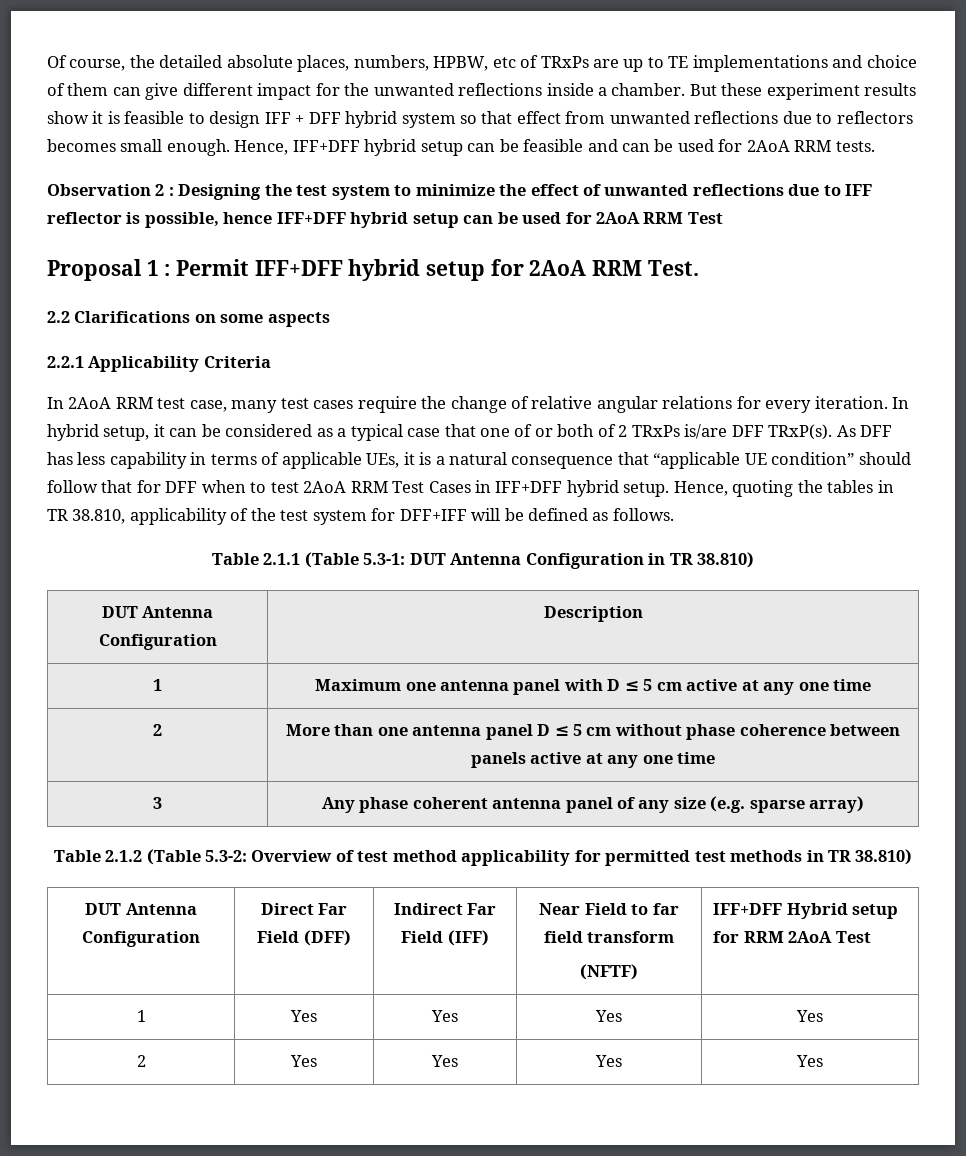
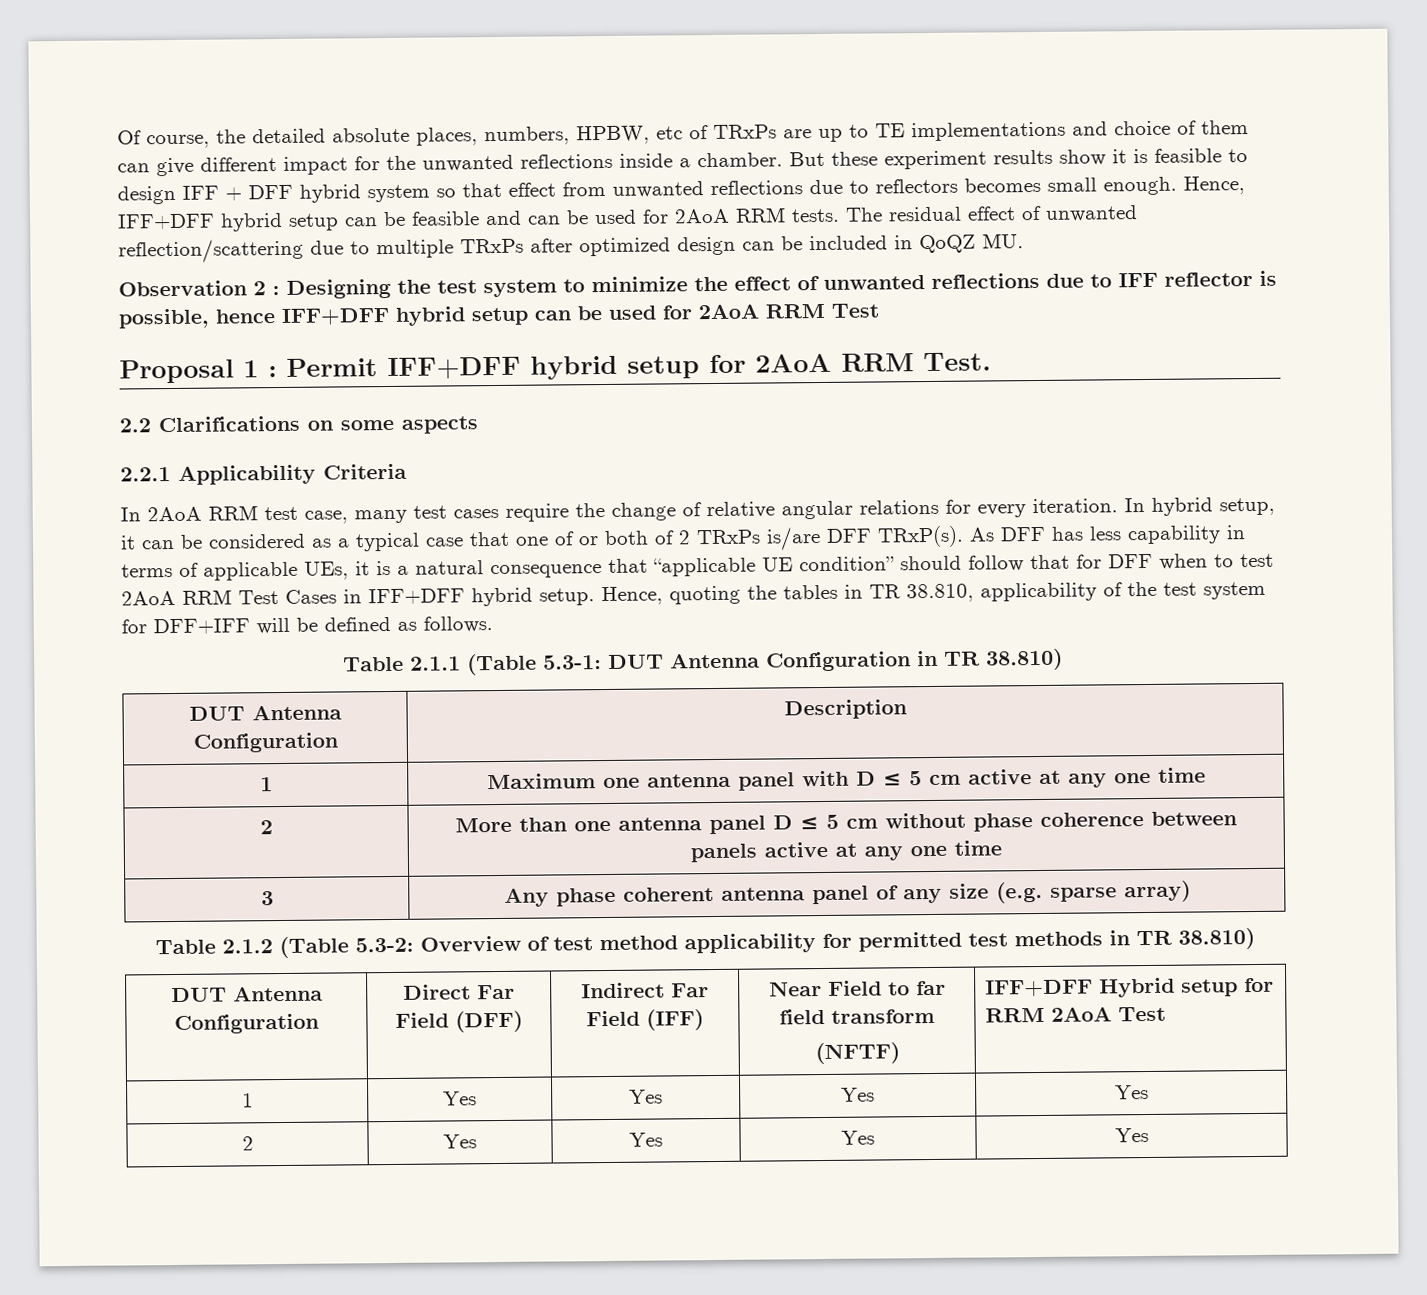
(875, 146) none -> [845,205,1138,222] [118,233,1024,264] The residual effect of unwanted reflection/scattering due to multiple TRxPs after optimized design can be included in QoQZ MU.

